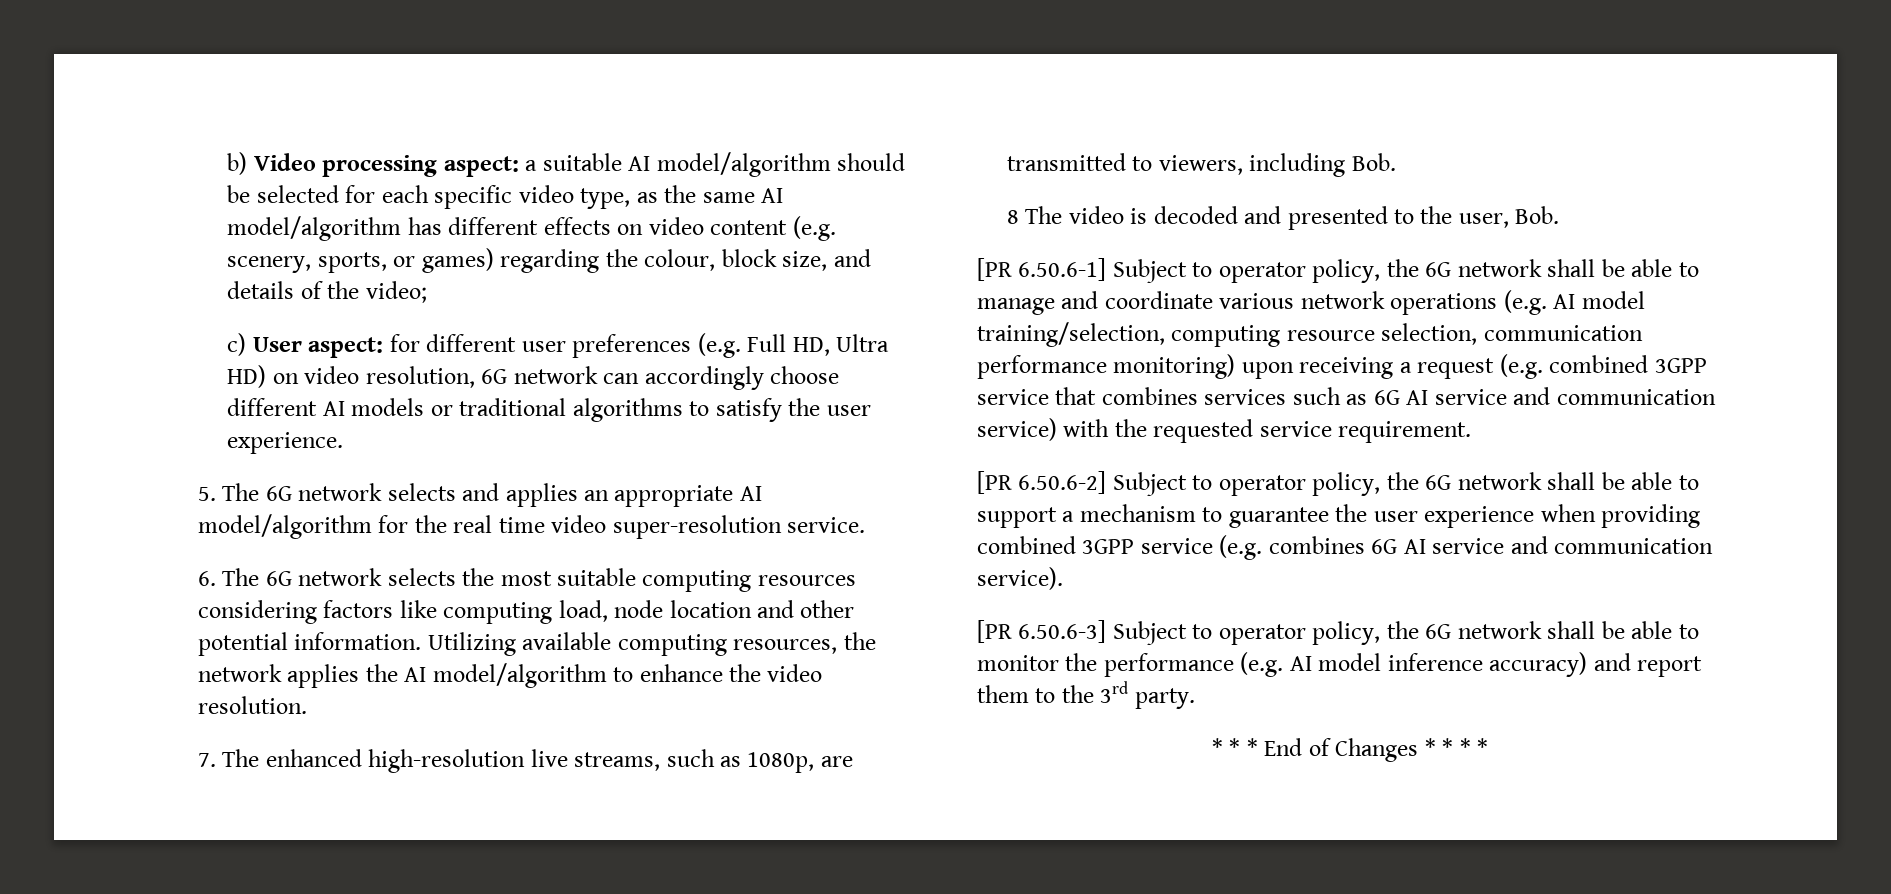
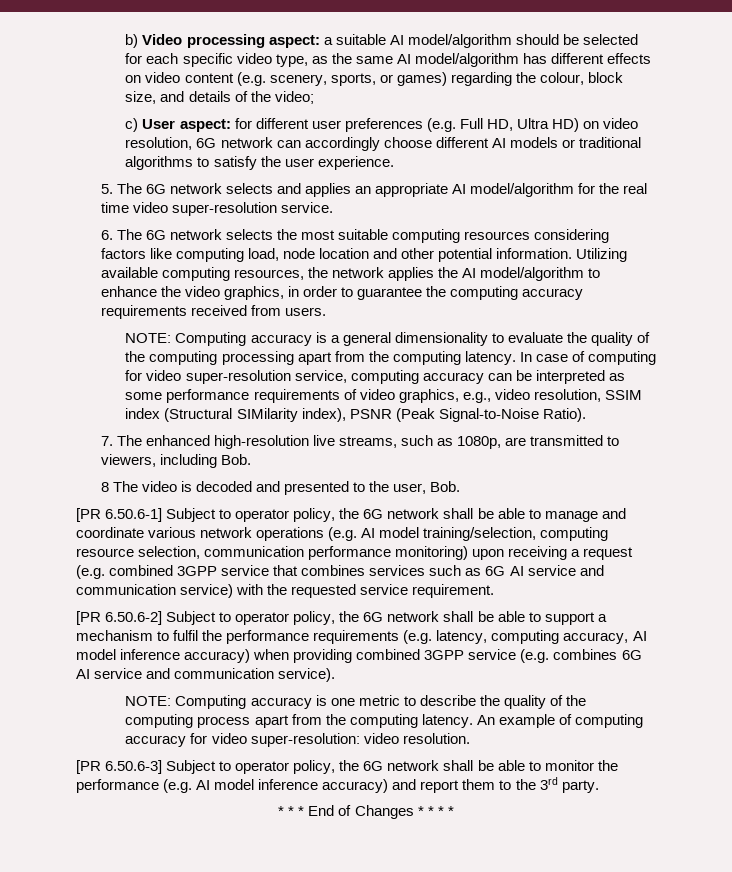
[197,696,307,714] resolution. -> [223,286,584,300] [100,305,326,319] [125,332,650,346] [125,351,656,365] [125,370,625,384] [125,389,642,403] [125,408,586,422] graphics, in order to guarantee the computing accuracy requirements received from users. // NOTE: Computing accuracy is a general dimensionality to evaluate the quality of the computing processing apart from the computing latency. In case of computing for video super-resolution service, computing accuracy can be interpreted as some performance requirements of video graphics, e.g., video resolution, SSIM index (Structural SIMilarity index), PSNR (Peak Signal-to-Noise Ratio).
[1228,504,1535,528] guarantee the user experience -> [173,630,647,644] [76,649,251,663] fulfil the performance requirements (e.g. latency, computing accuracy, AI model inference accuracy)
(1063, 578) none -> [125,695,586,709] [125,714,643,728] [125,733,470,747] // NOTE: Computing accuracy is one metric to describe the quality of the computing process apart from the computing latency. An example of computing accuracy for video super-resolution: video resolution.

